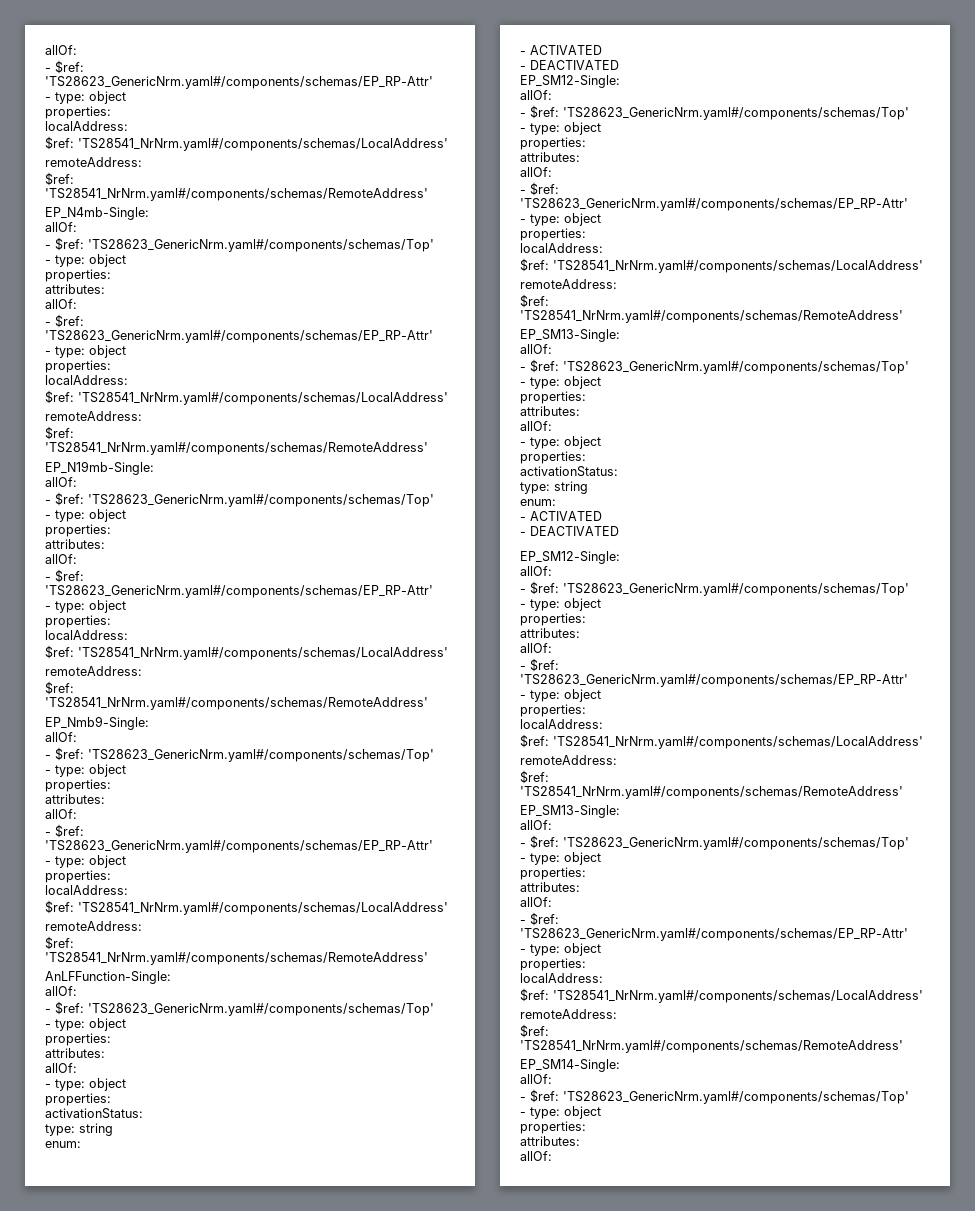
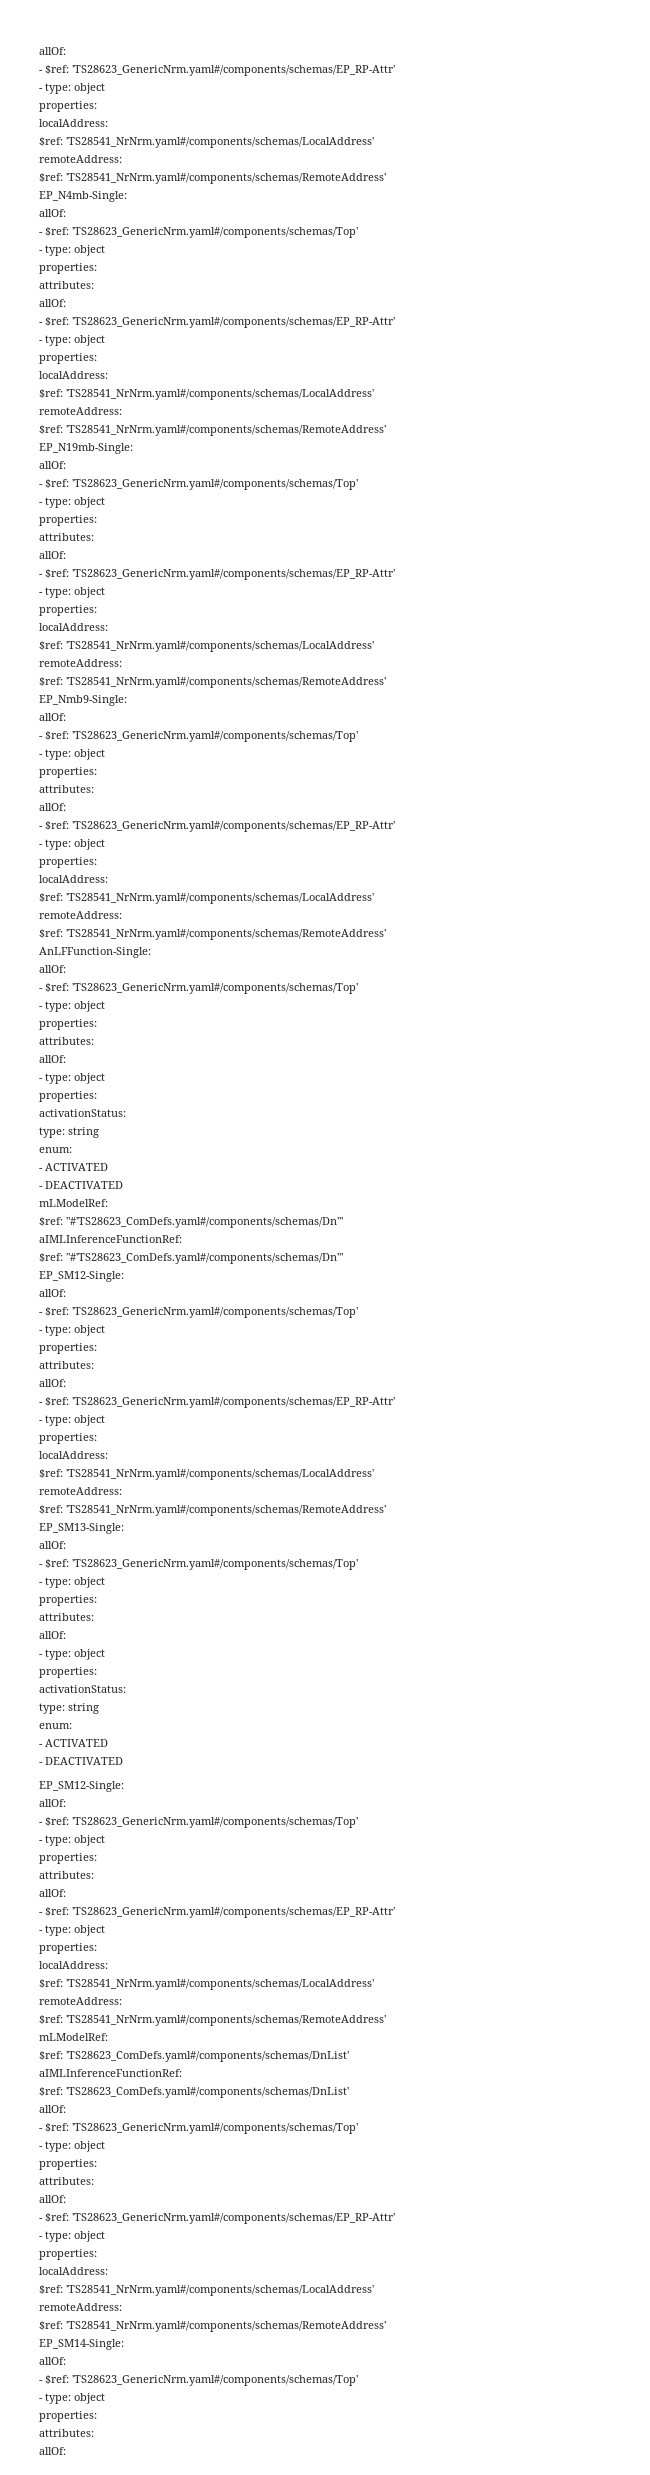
(619, 65) none -> [39,1199,108,1207] [39,1217,343,1228] [39,1235,182,1243] [39,1253,343,1264] // mLModelRef: // $ref: "#'TS28623_ComDefs.yaml#/components/schemas/Dn'" // aIMLInferenceFunctionRef: // $ref: "#'TS28623_ComDefs.yaml#/components/schemas/Dn'"
[520,805,620,818] EP_SM13-Single: -> [39,2033,108,2041] [39,2051,349,2062] [39,2069,182,2077] [39,2087,349,2098] mLModelRef: // $ref: 'TS28623_ComDefs.yaml#/components/schemas/DnList' // aIMLInferenceFunctionRef: // $ref: 'TS28623_ComDefs.yaml#/components/schemas/DnList'

